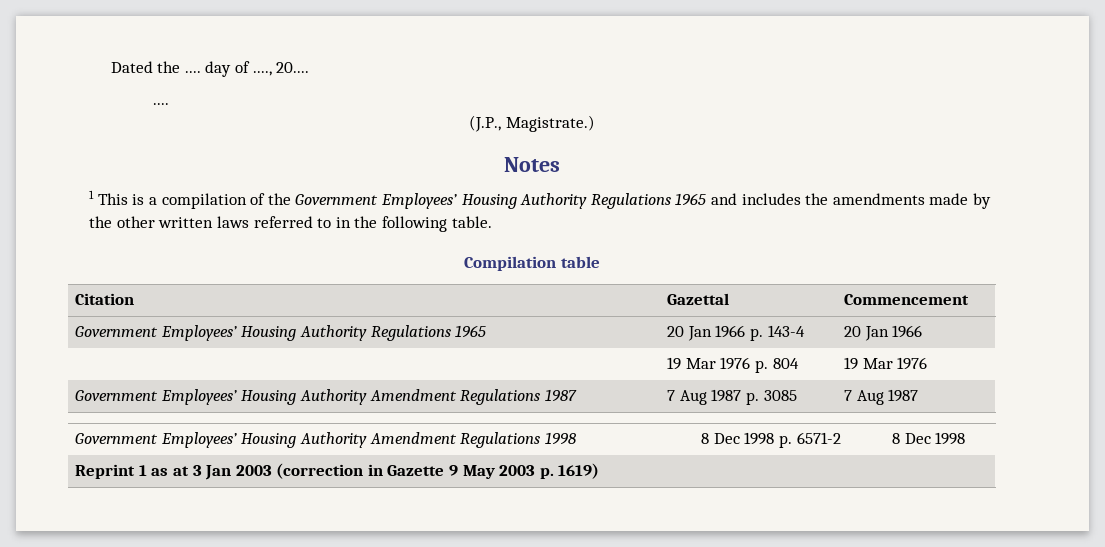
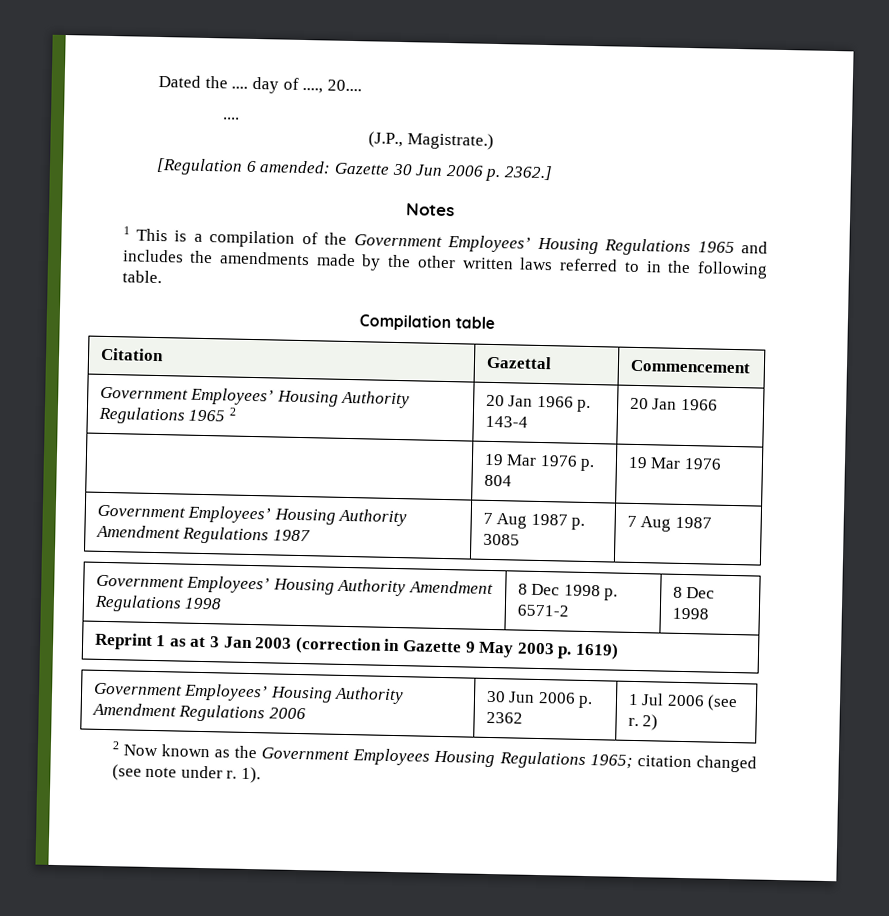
(595, 123) none -> [156,157,553,182] // [Regulation 6 amended: Gazette 30 Jun 2006 p. 2362.]
[520,193,588,209] Authority -> (599, 246) none
(487, 331) none -> [228,407,237,416] 2
(600, 471) none -> [93,682,405,705] [91,702,306,723] [485,690,594,709] [485,711,523,724] [627,693,739,712] [627,714,659,731] [111,741,758,773] [111,764,261,784] // Government Employees’ Housing Authority Amendment Regulations 2006 | 30 Jun 2006 p. 2362 | 1 Jul 2006 (see r. 2) // 2 Now known as the Government Employees Housing Regulations 1965; citation changed (see note under r. 1).

